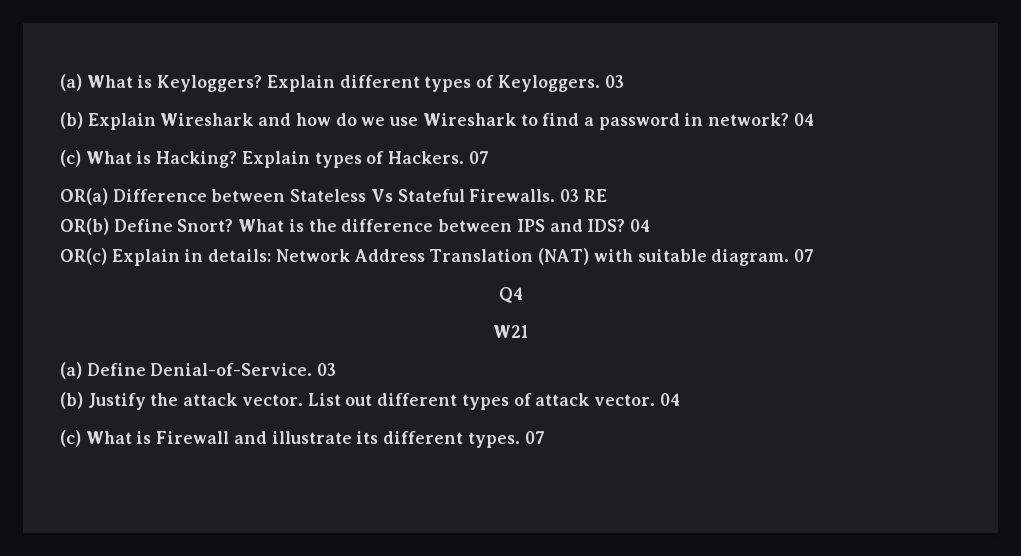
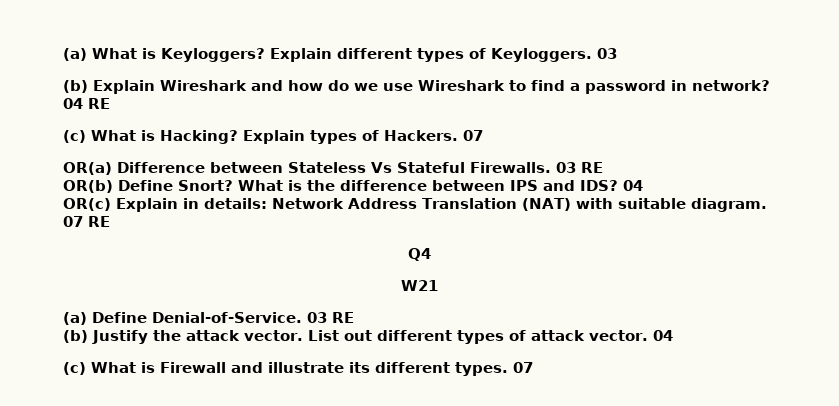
(814, 119) none -> [88,98,110,109] RE
(814, 255) none -> [88,216,110,227] RE
(337, 369) none -> [332,312,354,323] RE

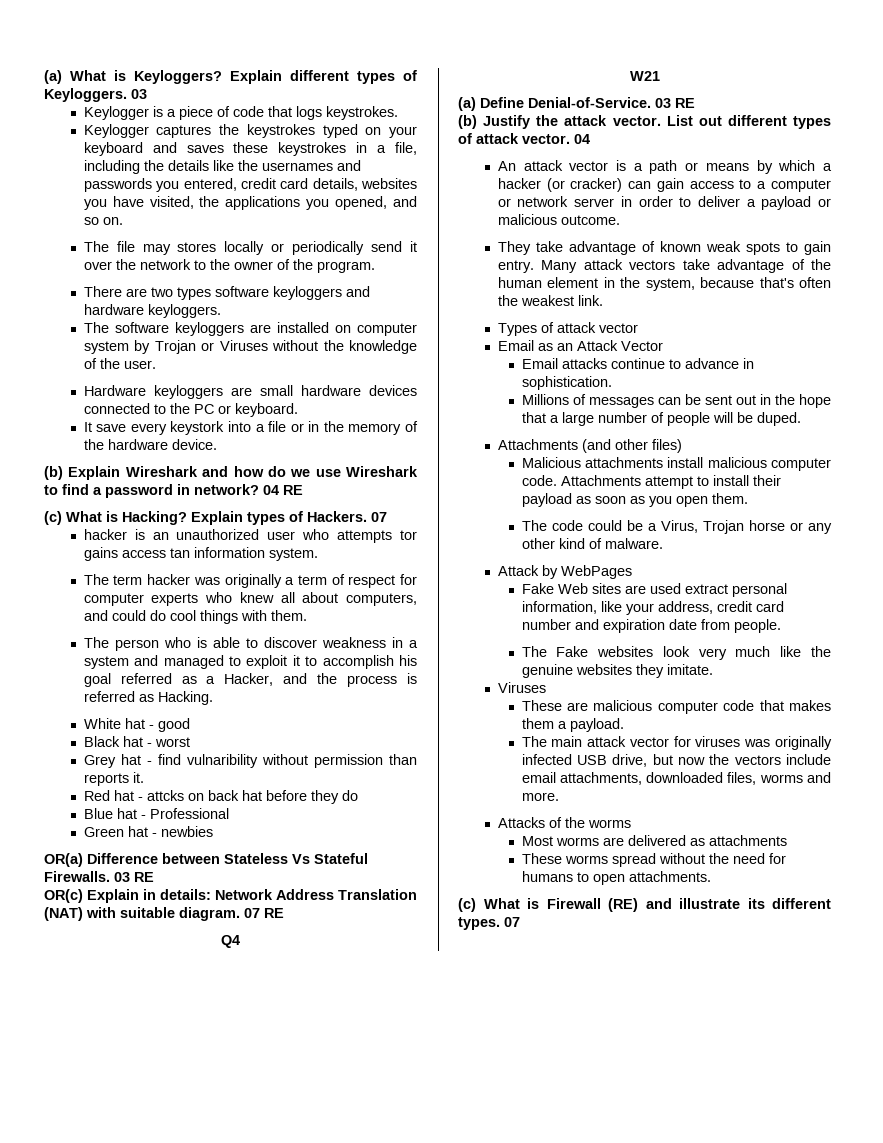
(617, 53) none -> [83,106,398,120] [83,124,417,138] [83,142,417,156] [83,160,361,174] [83,178,417,192] [83,196,417,210] [83,217,123,225] [83,241,418,255] [83,259,375,273] [83,286,370,300] [83,304,221,318] [83,322,417,336] [83,340,417,354] [83,358,156,369] [83,385,417,399] [83,403,298,417] [83,421,418,435] [83,439,217,450] // Keylogger is a piece of code that logs keystrokes. // Keylogger captures the keystrokes typed on your keyboard and saves these keystrokes in a file, including the details like the usernames and passwords you entered, credit card details, websites you have visited, the applications you opened, and so on. // The file may stores locally or periodically send it over the network to the owner of the program. // There are two types software keyloggers and hardware keyloggers. // The software keyloggers are installed on computer system by Trojan or Viruses without the knowledge of the user. // Hardware keyloggers are small hardware devices connected to the PC or keyboard. // It save every keystork into a file or in the memory of the hardware device.
(483, 135) none -> [83,529,417,543] [83,547,318,561] [83,574,418,588] [83,592,417,606] [83,610,307,624] [83,637,418,651] [83,655,418,669] [83,673,418,687] [83,691,213,705] [83,718,190,732] [83,736,190,747] [83,754,417,768] [83,772,144,786] [83,790,358,804] [83,808,229,819] [83,826,213,837] // hacker is an unauthorized user who attempts tor gains access tan information system. // The term hacker was originally a term of respect for computer experts who knew all about computers, and could do cool things with them. // The person who is able to discover weakness in a system and managed to exploit it to accomplish his goal referred as a Hacker, and the process is referred as Hacking. // White hat - good // Black hat - worst // Grey hat - find vulnaribility without permission than reports it. // Red hat - attcks on back hat before they do // Blue hat - Professional // Green hat - newbies
[63,180,643,193] // OR(b) Define Snort? What is the difference between IPS and IDS? 04 -> (154, 877) none
(673, 335) none -> [497,160,832,174] [497,178,831,192] [497,196,831,210] [497,214,620,225] [497,241,831,255] [497,259,831,273] [497,277,831,291] [497,295,603,306] [497,322,638,336] [497,340,663,351] [521,358,754,369] [521,376,612,390] [521,394,831,408] [521,412,801,426] [497,439,682,453] [521,457,831,471] [521,475,781,489] [521,493,748,507] [521,520,832,534] [521,538,663,549] [497,565,632,579] [521,583,787,597] [521,601,784,615] [521,619,781,633] [521,646,831,660] [521,664,713,678] [497,682,546,693] [521,700,831,714] [521,718,624,732] [521,736,832,750] [521,754,831,767] [521,772,831,785] [521,792,559,801] [497,817,631,828] [521,835,787,846] [521,853,786,867] [521,871,711,885] // An attack vector is a path or means by which a hacker (or cracker) can gain access to a computer or network server in order to deliver a payload or malicious outcome. // They take advantage of known weak spots to gain entry. Many attack vectors take advantage of the human element in the system, because that's often the weakest link. // Types of attack vector // Email as an Attack Vector // Email attacks continue to advance in sophistication. // Millions of messages can be sent out in the hope that a large number of people will be duped. // Attachments (and other files) // Malicious attachments install malicious computer code. Attachments attempt to install their payload as soon as you open them. // The code could be a Virus, Trojan horse or any other kind of malware. // Attack by WebPages // Fake Web sites are used extract personal information, like your address, credit card number and expiration date from people. // The Fake websites look very much like the genuine websites they imitate. // Viruses // These are malicious computer code that makes them a payload. // The main attack vector for viruses was originally infected USB drive, but now the vectors include email attachments, downloaded files, worms and more. // Attacks of the worms // Most worms are delivered as attachments // These worms spread without the need for humans to open attachments.
(226, 367) none -> [608,898,638,912] (RE)

